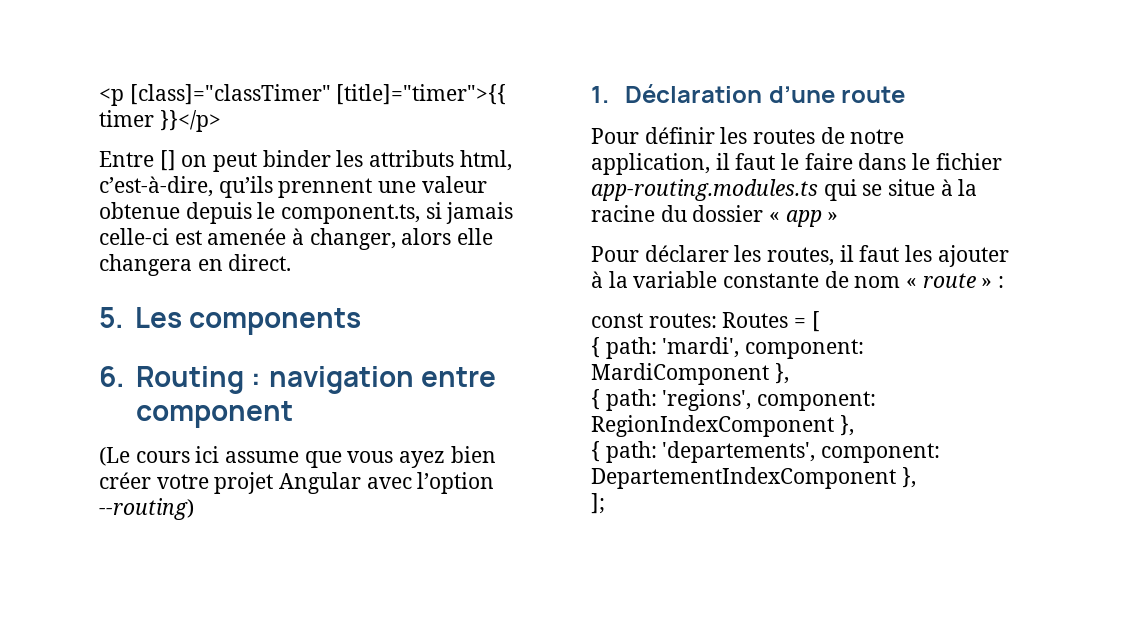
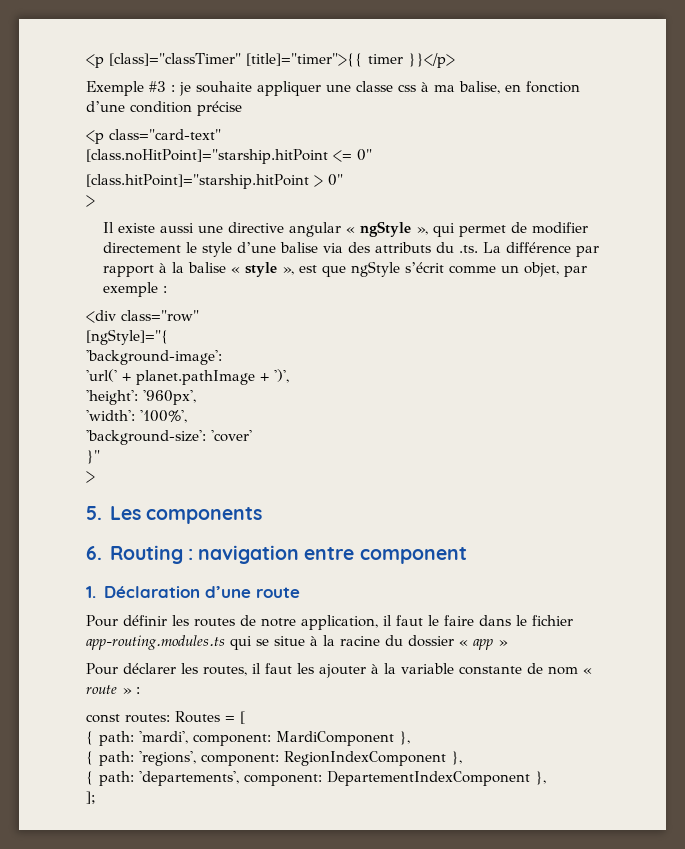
[99,150,512,172] [99,176,487,198] [99,202,514,224] [99,228,494,250] [99,254,292,276] Entre [] on peut binder les attributs html, c’est-à-dire, qu’ils prennent une valeur obtenue depuis le component.ts, si jamais celle-ci est amenée à changer, alors elle changera en direct. -> [86,81,580,96] [86,101,242,116] [86,129,221,144] [86,149,372,164] [86,174,343,189] [86,195,95,207] [102,221,588,237] [102,242,599,257] [102,261,587,277] [102,282,167,297] [86,310,199,323] [86,329,169,345] [86,350,222,365] [86,369,289,385] [86,390,196,405] [86,410,187,423] [86,430,252,445] [86,450,100,464] [86,471,95,483] Exemple #3 : je souhaite appliquer une classe css à ma balise, en fonction d’une condition précise // <p class="card-text" // [class.noHitPoint]="starship.hitPoint <= 0" // [class.hitPoint]="starship.hitPoint > 0" // > // Il existe aussi une directive angular « ngStyle », qui permet de modifier directement le style d’une balise via des attributs du .ts. La différence par rapport à la balise « style », est que ngStyle s’écrit comme un objet, par exemple : // <div class="row" // [ngStyle]="{ // 'background-image': // 'url(' + planet.pathImage + ')', // 'height': '960px', // 'width': '100%', // 'background-size': 'cover' // }" // >
[99,446,496,468] [99,472,495,494] [99,498,194,520] // (Le cours ici assume que vous ayez bien créer votre projet Angular avec l’option --routing) -> (467, 555) none

